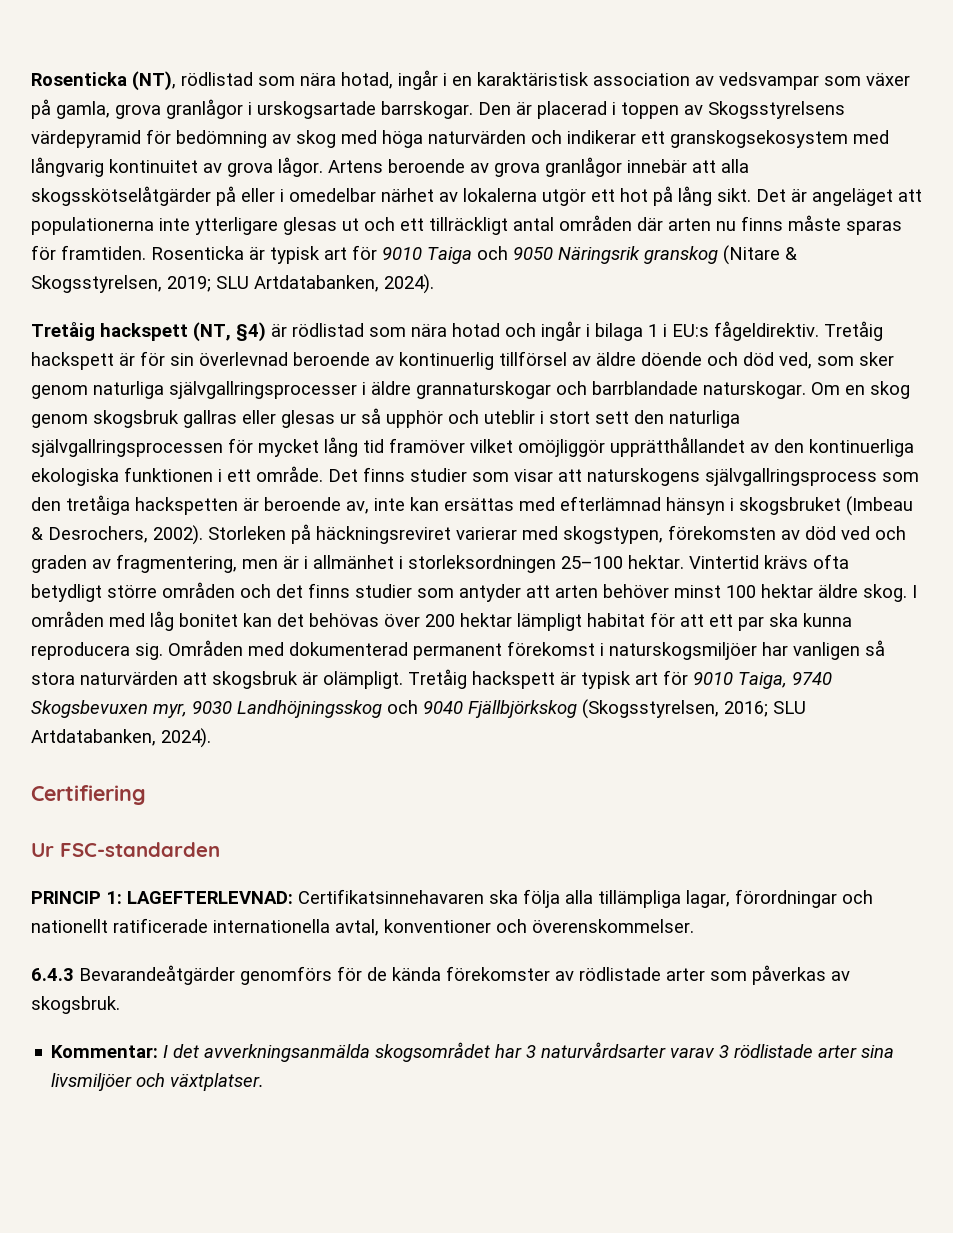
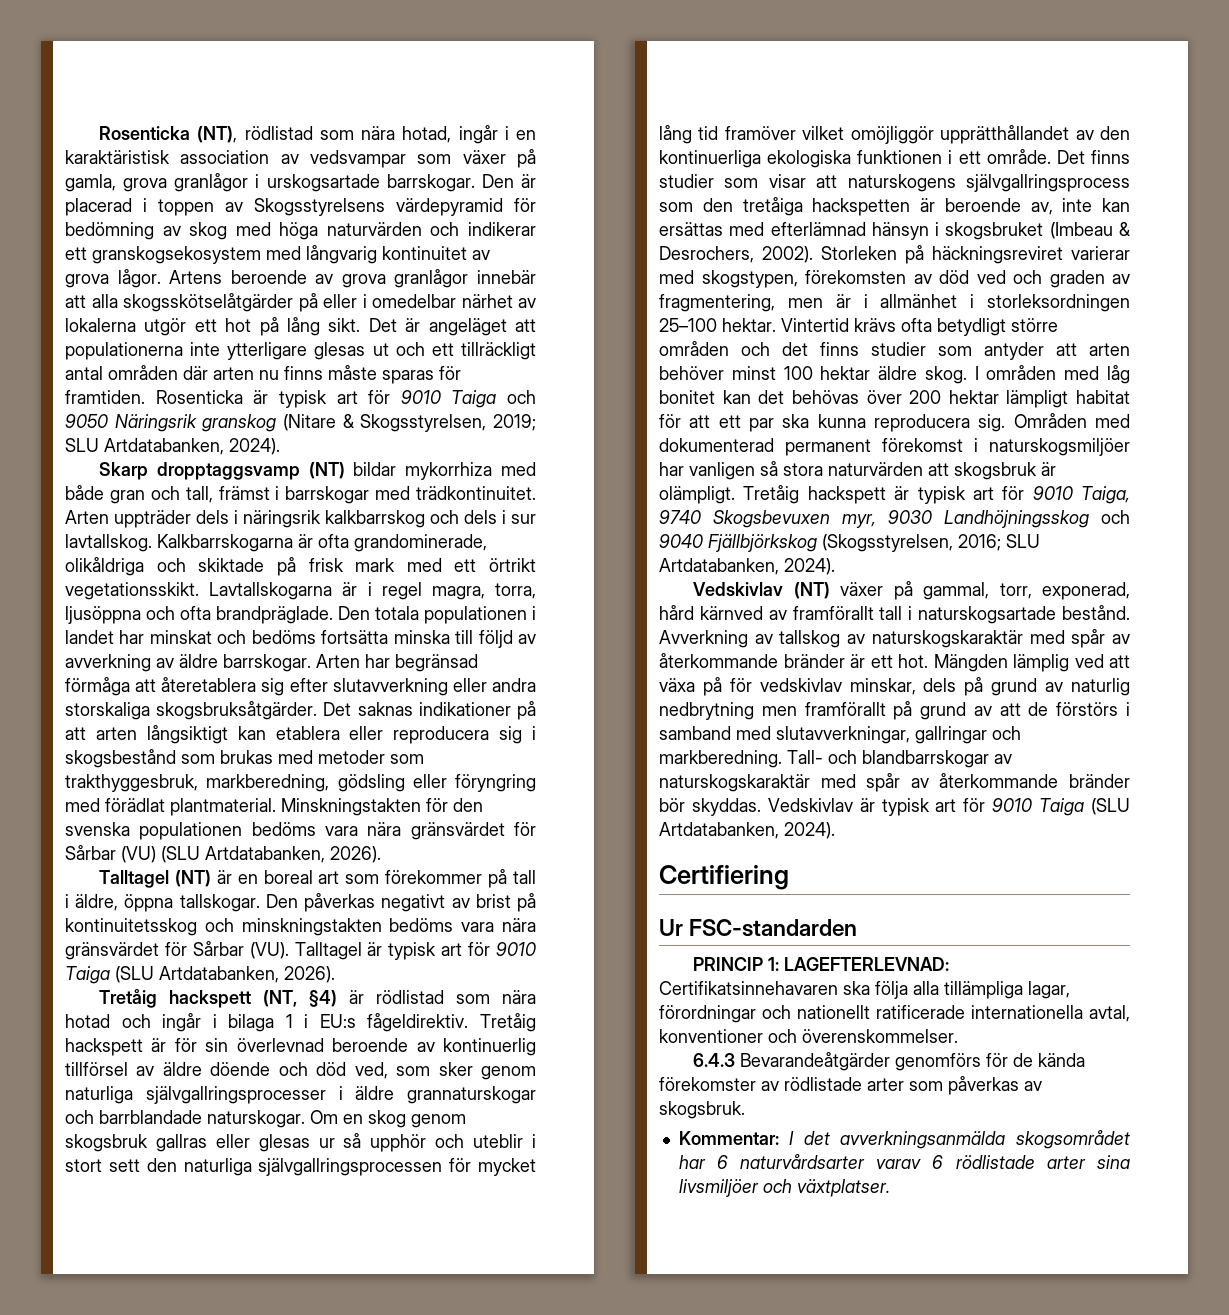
(434, 284) none -> [98,462,536,480] [65,485,536,504] [65,510,536,528] [65,534,487,552] [65,557,536,576] [65,582,536,600] [65,606,536,624] [65,630,536,648] [65,654,478,672] [65,677,536,696] [65,701,536,720] [65,725,536,744] [65,749,424,768] [65,774,536,792] [65,798,483,816] [65,822,536,840] [65,845,381,863] [98,869,536,888] [65,893,536,912] [65,918,536,936] [65,941,538,960] [65,966,335,984] // Skarp dropptaggsvamp (NT) bildar mykorrhiza med både gran och tall, främst i barrskogar med trädkontinuitet. Arten uppträder dels i näringsrik kalkbarrskog och dels i sur lavtallskog. Kalkbarrskogarna är ofta grandominerade, olikåldriga och skiktade på frisk mark med ett örtrikt vegetationsskikt. Lavtallskogarna är i regel magra, torra, ljusöppna och ofta brandpräglade. Den totala populationen i landet har minskat och bedöms fortsätta minska till följd av avverkning av äldre barrskogar. Arten har begränsad förmåga att återetablera sig efter slutavverkning eller andra storskaliga skogsbruksåtgärder. Det saknas indikationer på att arten långsiktigt kan etablera eller reproducera sig i skogsbestånd som brukas med metoder som trakthyggesbruk, markberedning, gödsling eller föryngring med förädlat plantmaterial. Minskningstakten för den svenska populationen bedöms vara nära gränsvärdet för Sårbar (VU) (SLU Artdatabanken, 2026). // Talltagel (NT) är en boreal art som förekommer på tall i äldre, öppna tallskogar. Den påverkas negativt av brist på kontinuitetsskog och minskningstakten bedöms vara nära gränsvärdet för Sårbar (VU). Talltagel är typisk art för 9010 Taiga (SLU Artdatabanken, 2026).
(211, 738) none -> [692,581,1130,600] [659,605,1130,624] [659,629,1130,648] [659,653,1130,672] [659,677,1130,696] [659,701,1130,720] [659,726,1021,744] [659,750,1012,768] [659,773,1130,792] [659,798,1130,816] [659,822,835,839] // Vedskivlav (NT) växer på gammal, torr, exponerad, hård kärnved av framförallt tall i naturskogsartade bestånd. Avverkning av tallskog av naturskogskaraktär med spår av återkommande bränder är ett hot. Mängden lämplig ved att växa på för vedskivlav minskar, dels på grund av naturlig nedbrytning men framförallt på grund av att de förstörs i samband med slutavverkningar, gallringar och markberedning. Tall- och blandbarrskogar av naturskogskaraktär med spår av återkommande bränder bör skyddas. Vedskivlav är typisk art för 9010 Taiga (SLU Artdatabanken, 2024).
[526,1045,537,1058] 3 -> [716,1155,728,1169] 6
[719,1045,730,1058] 3 -> [932,1155,944,1169] 6

